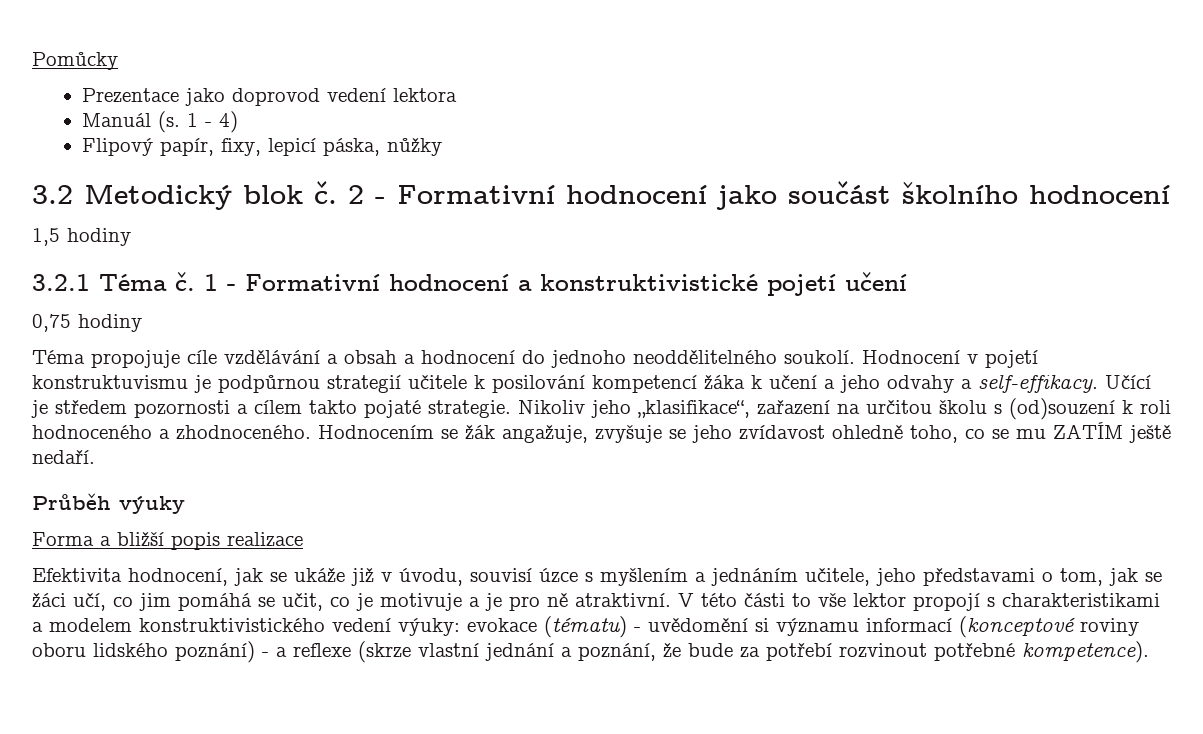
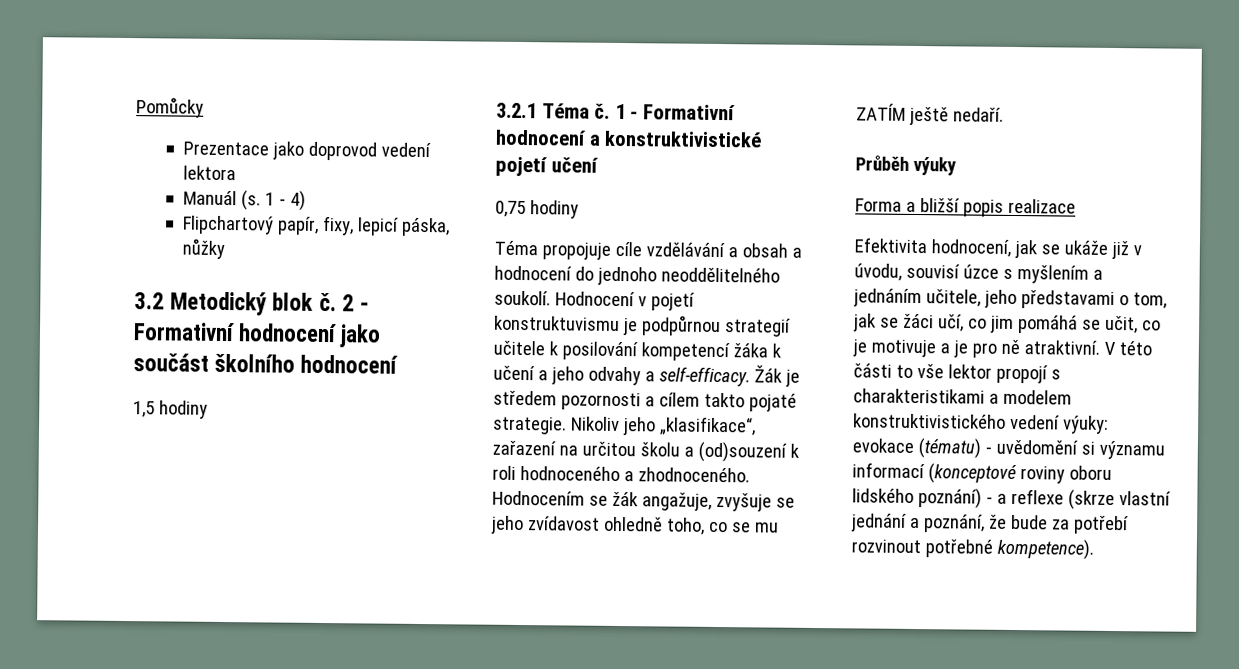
[82,138,154,156] Flipový -> [181,215,274,235] Flipchartový
[978,374,1151,393] self-effikacy. Učící -> [658,365,782,387] self-efficacy. Žák
[994,404,1002,414] s -> [683,446,694,457] a

